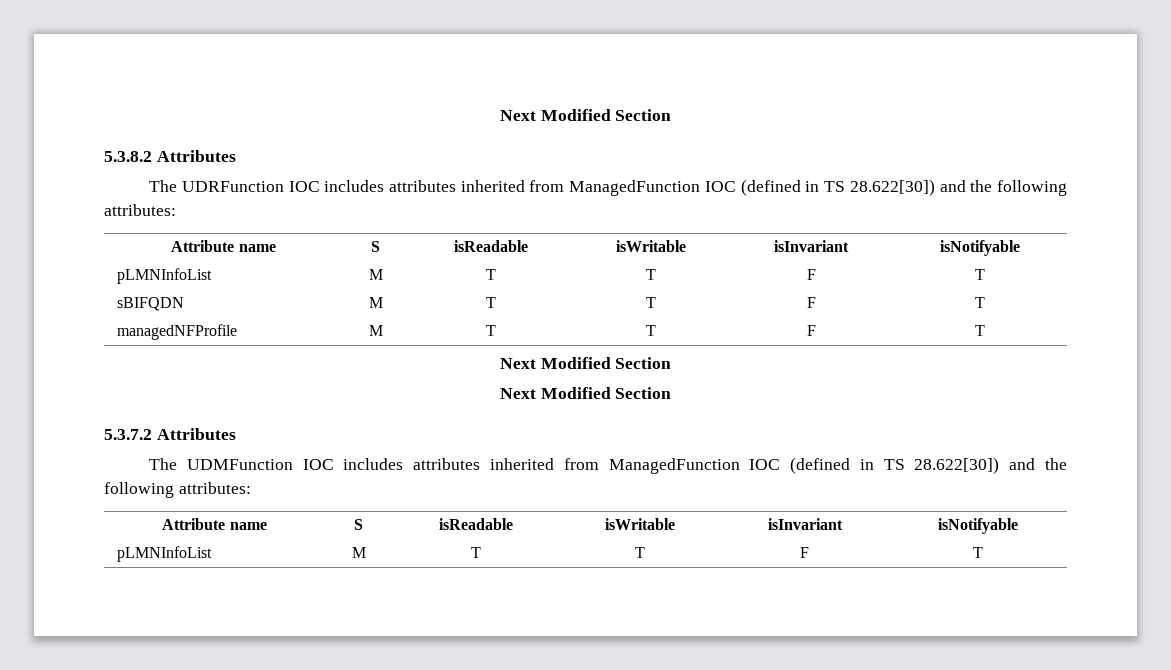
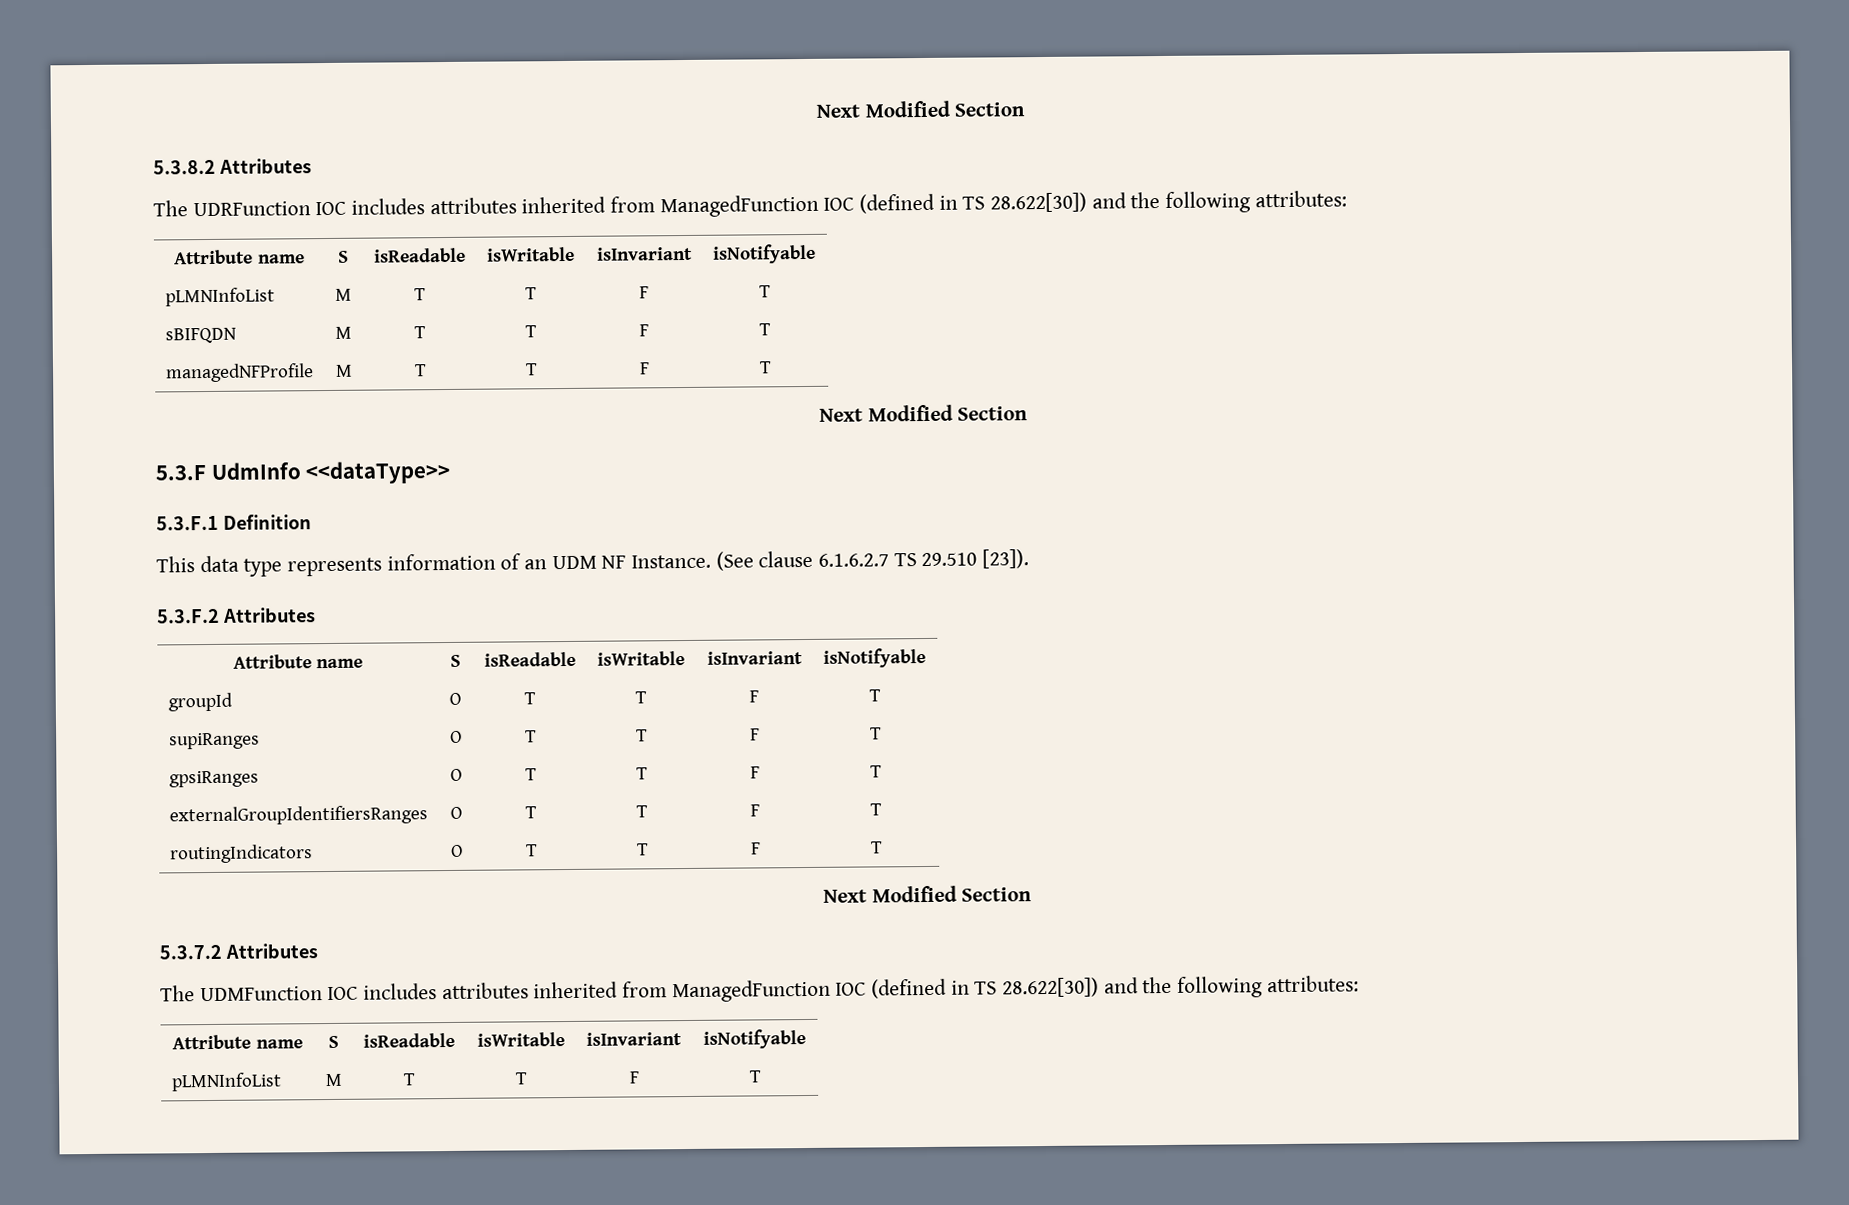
(672, 363) none -> [155,460,451,485] [156,514,312,531] [156,549,1030,577] [157,607,316,624] [232,654,364,669] [450,654,461,667] [483,651,576,667] [597,651,685,666] [706,651,803,665] [823,647,926,668] [167,692,233,712] [449,692,462,705] [523,692,536,705] [635,691,647,704] [749,690,759,703] [868,689,881,702] [168,732,260,750] [450,730,463,743] [524,730,537,743] [636,729,648,742] [750,728,760,741] [869,727,882,740] [168,770,259,788] [450,768,463,781] [524,768,537,781] [636,767,648,780] [750,766,760,779] [869,765,882,778] [168,805,428,826] [450,806,463,819] [524,806,537,819] [636,805,648,818] [750,804,760,817] [869,803,882,816] [169,844,313,864] [451,844,464,857] [525,844,538,857] [637,843,649,856] [751,842,761,855] [870,841,883,854] // 5.3.F UdmInfo <<dataType>> // 5.3.F.1 Definition // This data type represents information of an UDM NF Instance. (See clause 6.1.6.2.7 TS 29.510 [23]). // 5.3.F.2 Attributes // Attribute name | S | isReadable | isWritable | isInvariant | isNotifyable // groupId | O | T | T | F | T // supiRanges | O | T | T | F | T // gpsiRanges | O | T | T | F | T // externalGroupIdentifiersRanges | O | T | T | F | T // routingIndicators | O | T | T | F | T

